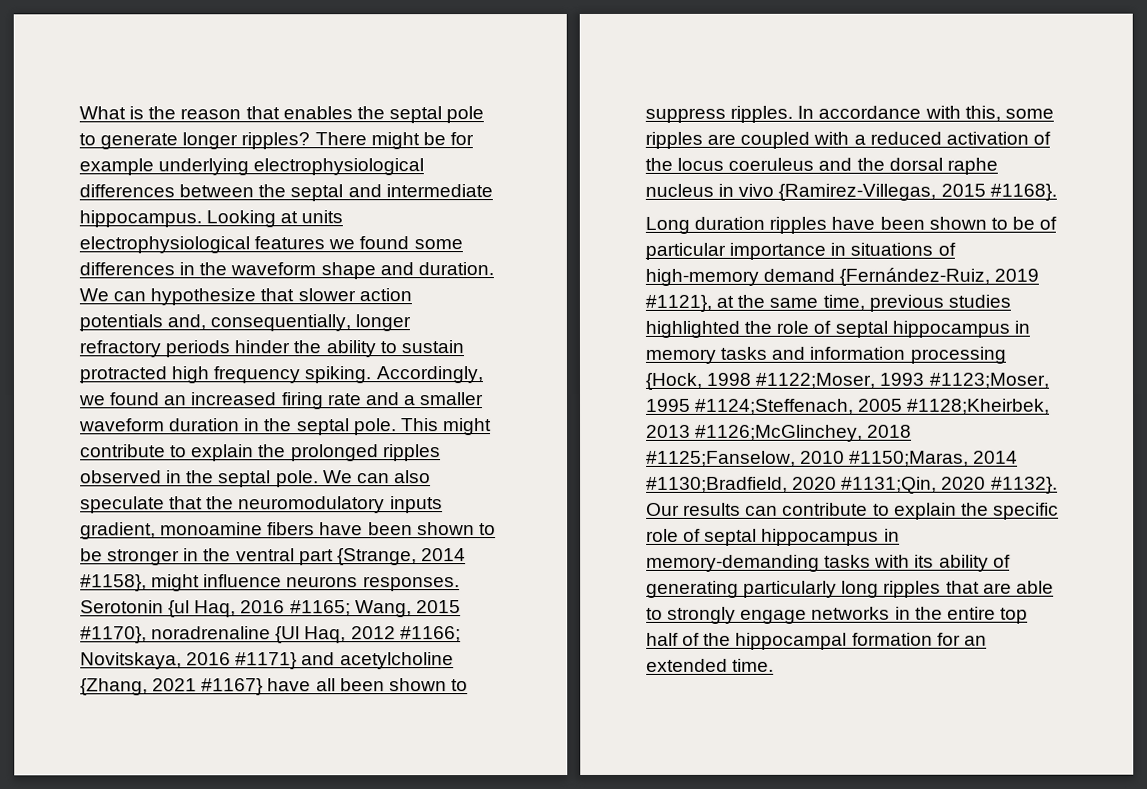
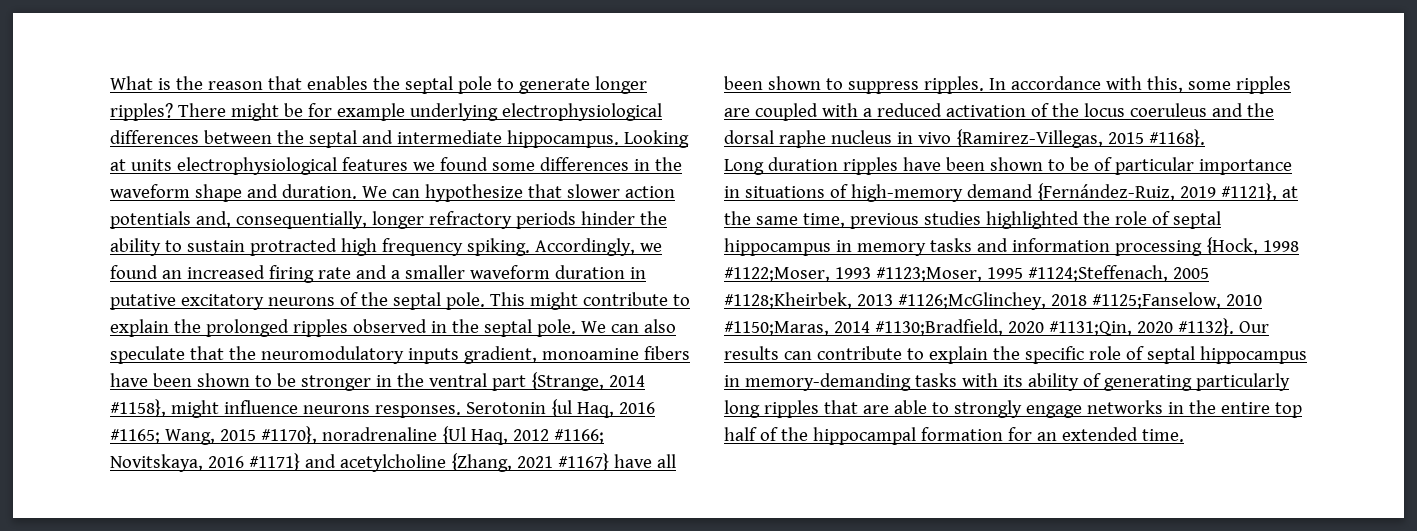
(261, 425) none -> [110,292,358,310] putative excitatory neurons of

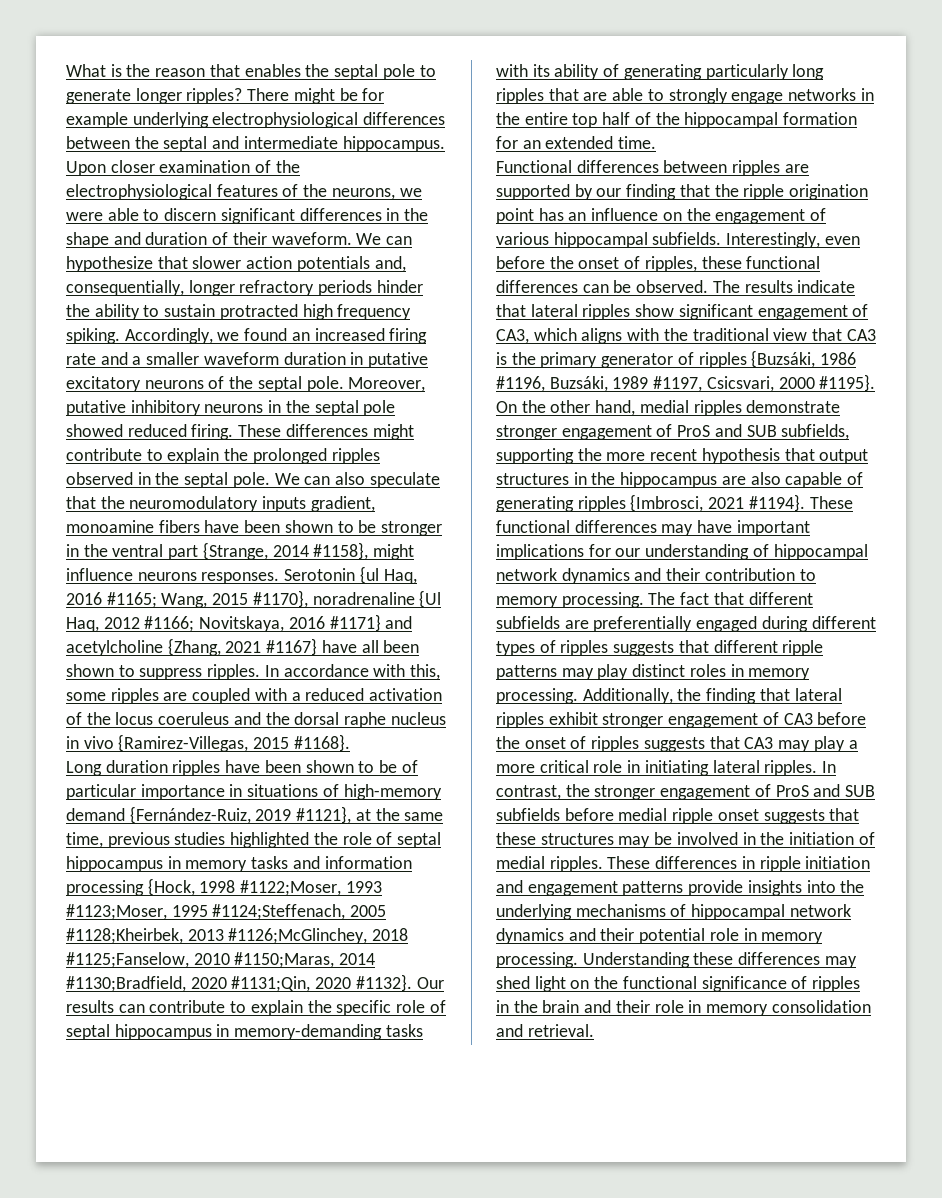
[623,130,689,148] [110,157,535,175] Looking at units electrophysiological features we found some -> [66,160,300,176] [66,184,422,200] [66,208,295,224] Upon closer examination of the electrophysiological features of the neurons, we were able to discern significant
[110,184,190,198] waveform -> (429, 214) none
[281,184,357,199] duration. -> [145,232,352,245] duration of their waveform.
[489,292,525,306] This -> [348,377,426,392] [66,400,396,416] [66,424,368,440] Moreover, putative inhibitory neurons in the septal pole showed reduced firing. These differences
(1184, 435) none -> [496,160,809,176] [496,184,869,200] [496,208,827,224] [496,232,860,248] [496,256,821,272] [496,280,856,293] [496,304,869,320] [496,328,876,344] [496,350,857,368] [496,374,876,392] [496,400,841,416] [496,424,850,440] [496,448,869,464] [496,472,864,488] [496,494,853,512] [496,520,810,536] [496,544,868,560] [496,568,816,584] [496,592,813,608] [496,616,876,632] [496,640,824,656] [496,664,811,680] [496,688,842,704] [496,712,867,728] [496,736,858,752] [496,760,837,776] [496,784,876,800] [496,808,860,824] [496,832,875,848] [496,856,871,872] [496,880,865,896] [496,904,851,920] [496,928,824,944] [496,952,857,968] [496,976,861,992] [496,1000,871,1016] [496,1024,594,1037] // Functional differences between ripples are supported by our finding that the ripple origination point has an influence on the engagement of various hippocampal subfields. Interestingly, even before the onset of ripples, these functional differences can be observed. The results indicate that lateral ripples show significant engagement of CA3, which aligns with the traditional view that CA3 is the primary generator of ripples {Buzsáki, 1986 #1196, Buzsáki, 1989 #1197, Csicsvari, 2000 #1195}. On the other hand, medial ripples demonstrate stronger engagement of ProS and SUB subfields, supporting the more recent hypothesis that output structures in the hippocampus are also capable of generating ripples {Imbrosci, 2021 #1194}. These functional differences may have important implications for our understanding of hippocampal network dynamics and their contribution to memory processing. The fact that different subfields are preferentially engaged during different types of ripples suggests that different ripple patterns may play distinct roles in memory processing. Additionally, the finding that lateral ripples exhibit stronger engagement of CA3 before the onset of ripples suggests that CA3 may play a more critical role in initiating lateral ripples. In contrast, the stronger engagement of ProS and SUB subfields before medial ripple onset suggests that these structures may be involved in the initiation of medial ripples. These differences in ripple initiation and engagement patterns provide insights into the underlying mechanisms of hippocampal network dynamics and their potential role in memory processing. Understanding these differences may shed light on the functional significance of ripples in the brain and their role in memory consolidation and retrieval.

